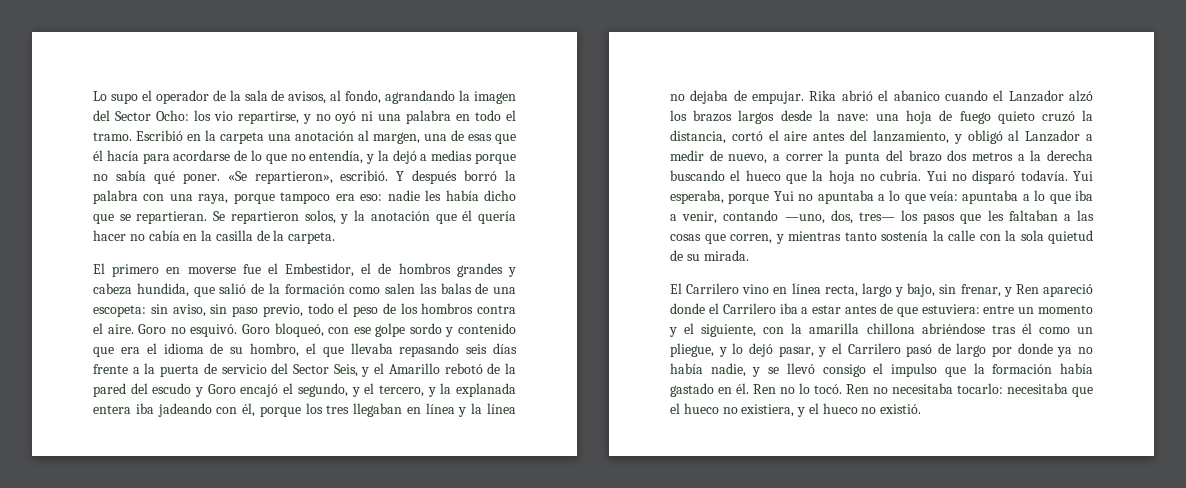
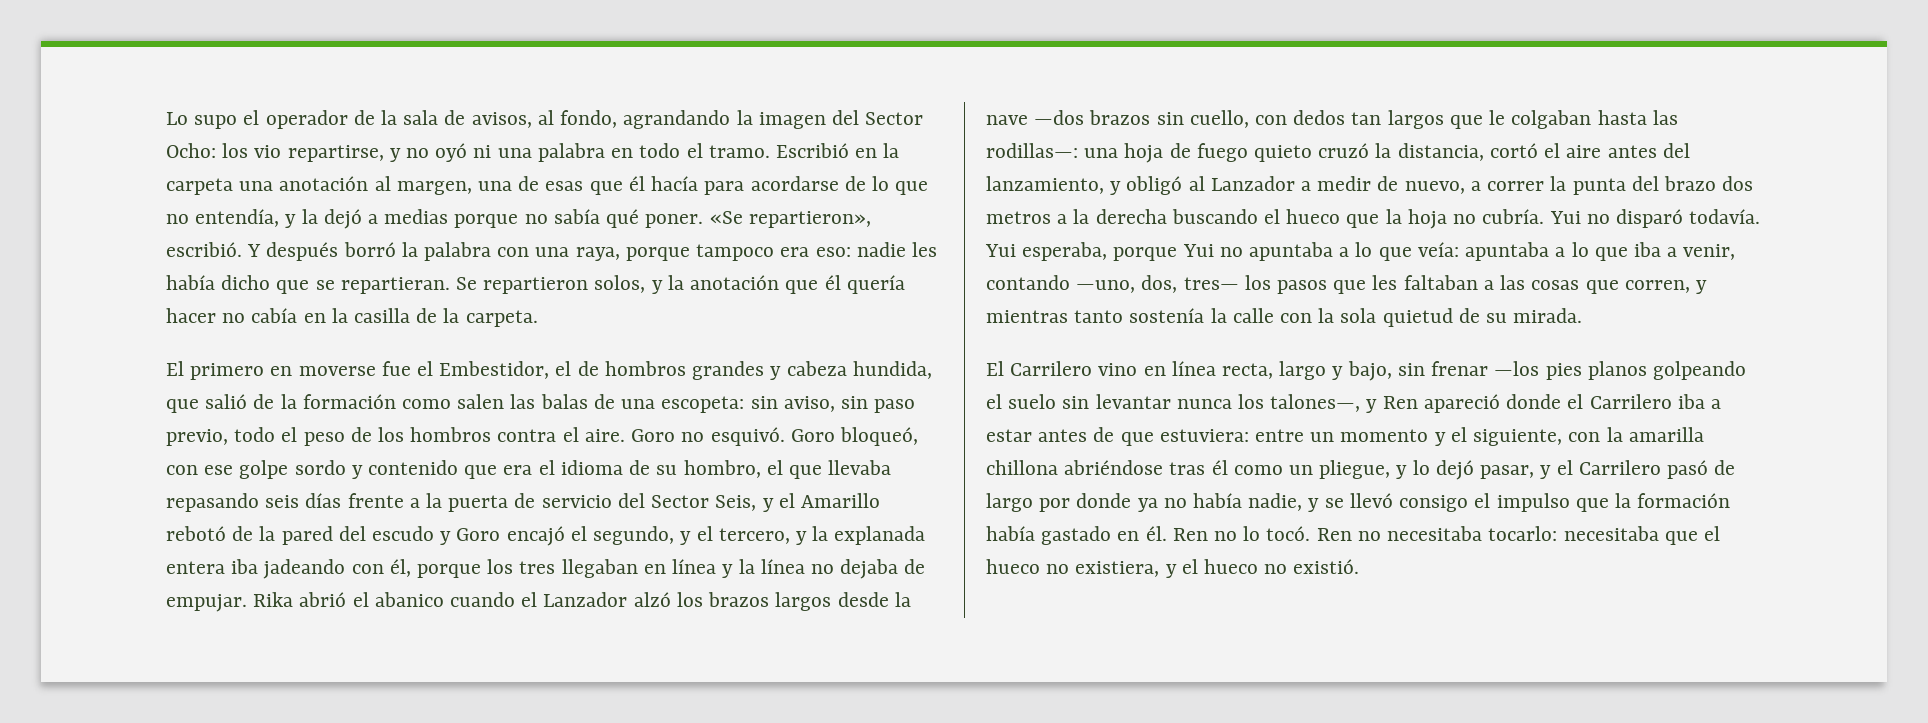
[836,114,869,121] nave: -> [986,110,1678,129] [986,143,1078,158] nave —dos brazos sin cuello, con dedos tan largos que le colgaban hasta las rodillas—:
[960,284,1001,297] frenar, -> [1431,361,1746,380] [986,394,1361,412] frenar —los pies planos golpeando el suelo sin levantar nunca los talones—,

